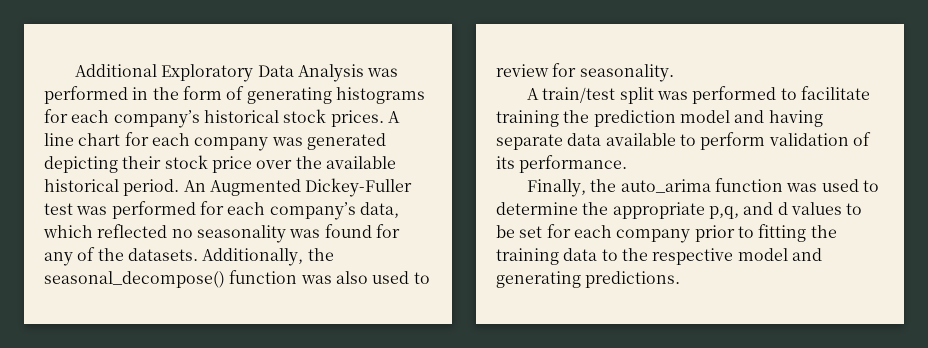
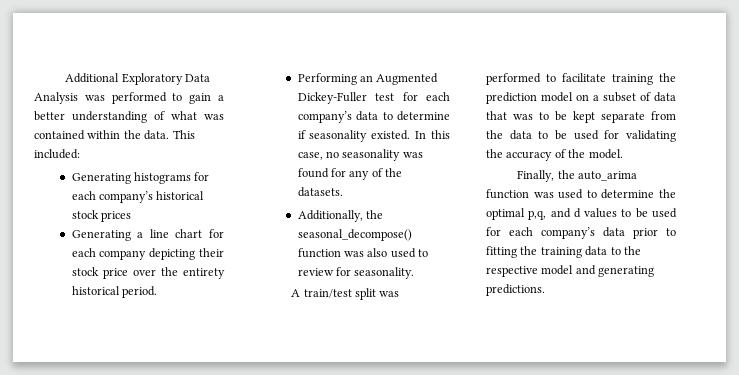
[132,86,332,104] in the form of generating -> [172,93,225,104] [34,111,224,123] [34,130,195,140] [34,149,80,159] [71,173,131,184] to gain a better understanding of what was contained within the data. This included: // Generating
[330,110,400,127] prices. A -> [100,211,131,222] [71,230,144,241] prices // Generating a
[271,133,386,150] was generated -> (147, 255) none
[325,156,396,169] available -> [183,268,225,279] entirety
[183,180,206,192] An -> [297,73,373,85] // Performing an
[76,201,399,220] [43,224,168,238] was performed for each company’s data, which reflected -> [402,92,450,101] [297,111,450,123] [297,130,450,142] [297,152,323,160] for each company’s data to determine if seasonality existed. In this case,
(198, 254) none -> (343, 192) //
[734,110,823,127] [496,132,871,150] [496,155,628,173] and having separate data available to perform validation of its performance. -> [576,92,676,102] [486,111,676,123] [486,130,676,142] [486,149,623,161] on a subset of data that was to be kept separate from the data to be used for validating the accuracy of the model.
[612,202,705,219] appropriate -> [486,208,525,220] optimal
[519,224,691,243] set for each company -> [652,208,677,218] [486,227,625,239] used for each company’s data

